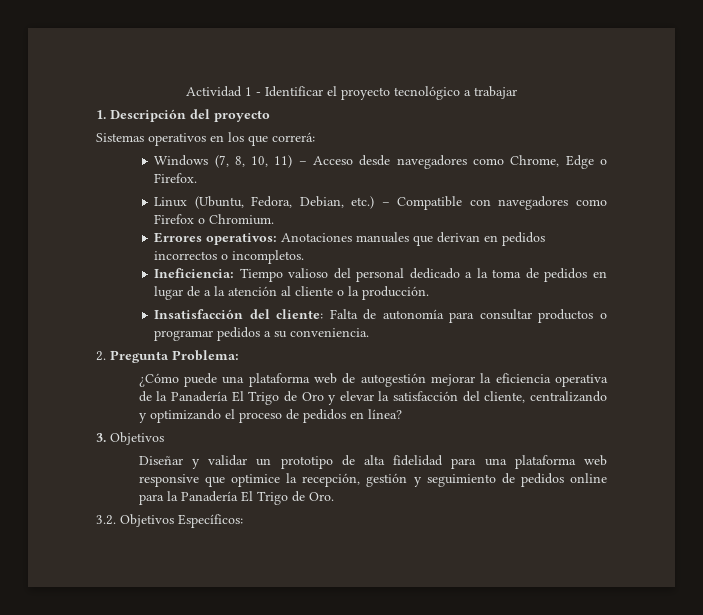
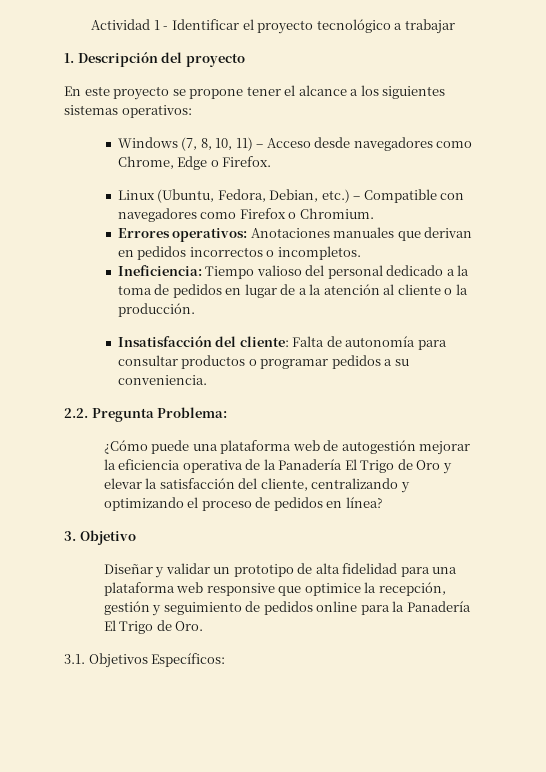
[96,132,315,146] Sistemas operativos en los que correrá: -> [64,85,446,100] [64,105,192,118] En este proyecto se propone tener el alcance a los siguientes sistemas operativos:
[96,351,106,361] 2. -> [64,408,88,418] 2.2.
[110,432,164,445] Objetivos -> [79,530,136,545] Objetivo
[96,515,116,525] 3.2. -> [64,654,85,664] 3.1.

